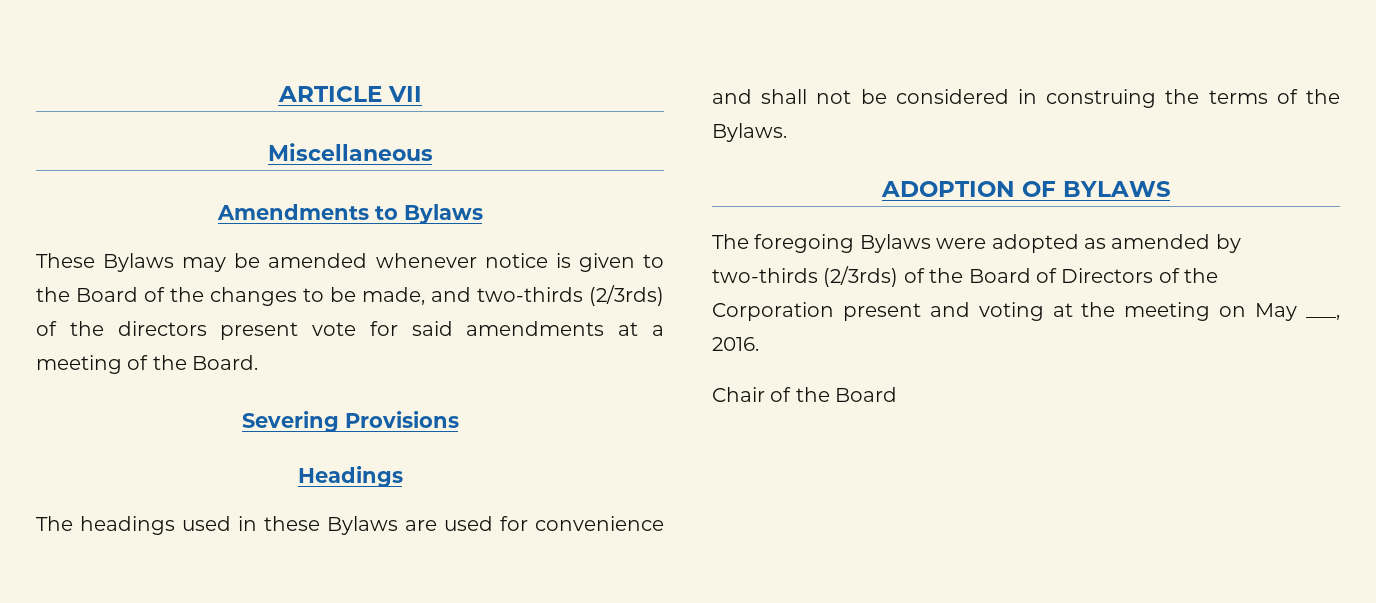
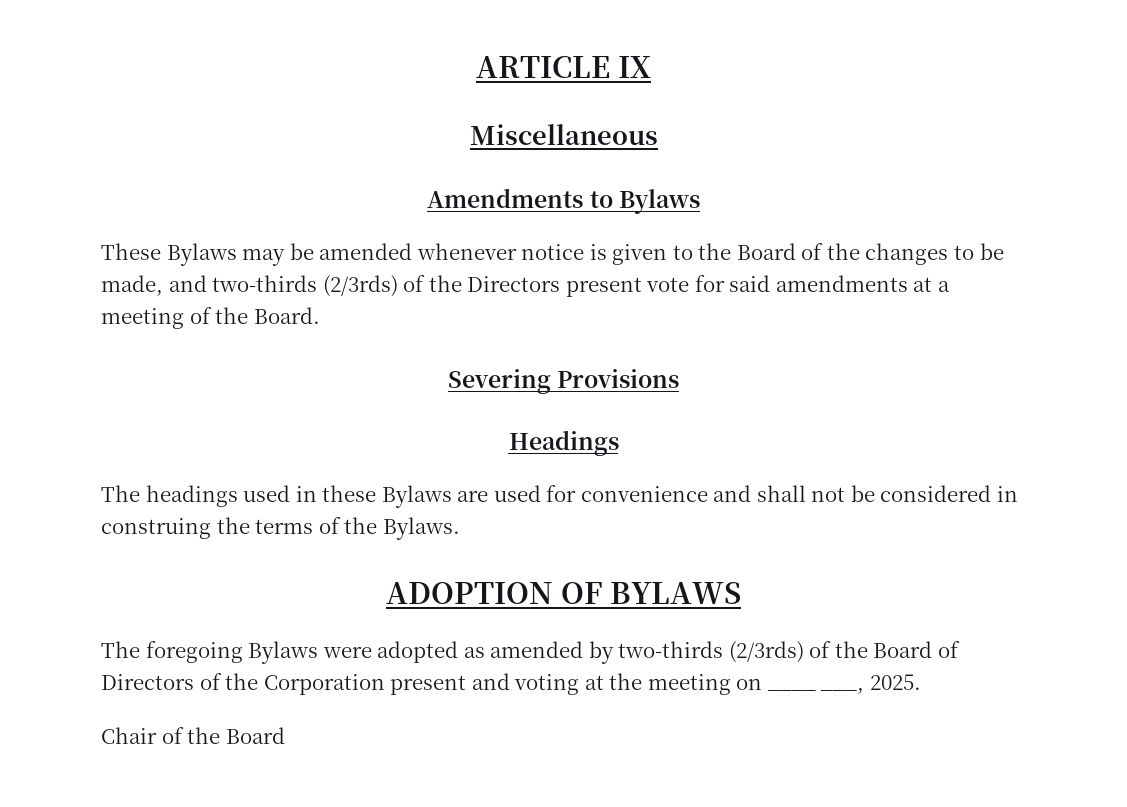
[387,86,422,102] VII -> [617,56,651,78] IX
[117,321,207,336] directors -> [467,276,561,292] Directors
[1255,303,1340,321] [712,337,759,351] May ___, 2016. -> [766,674,921,694] ____ ___, 2025.

